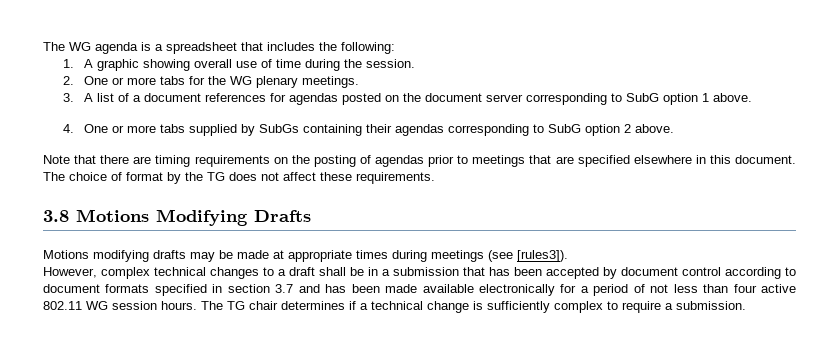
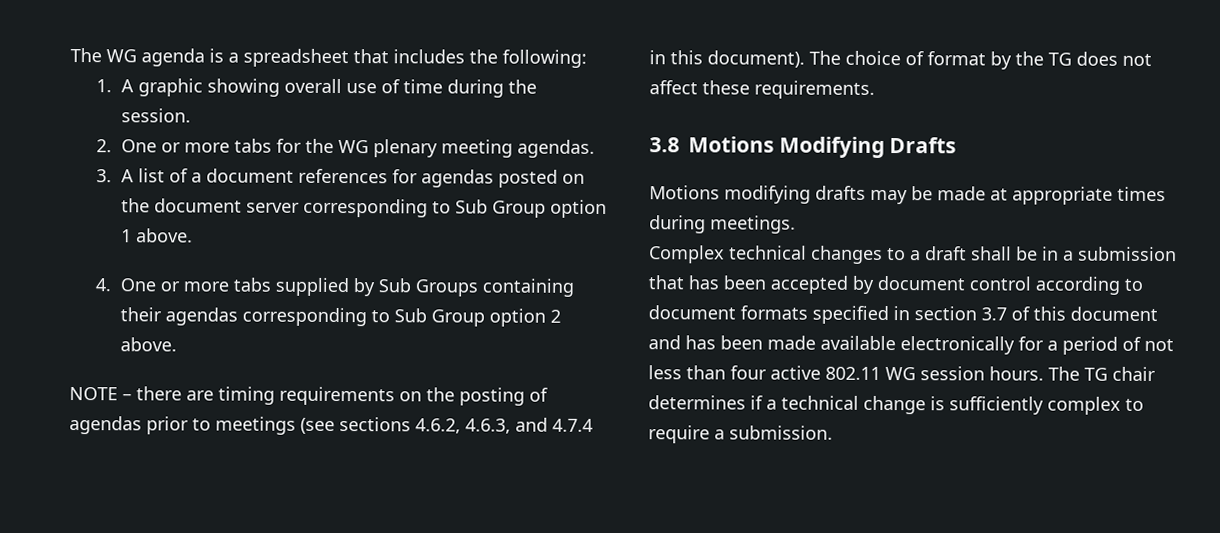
[301,76,359,88] meetings. -> [440,139,595,158] meeting agendas.
[625,93,659,102] SubG -> [454,199,546,218] Sub Group
[258,124,299,133] SubGs -> [377,278,478,297] Sub Groups
[547,124,581,133] SubG -> [393,308,485,327] Sub Group
[43,155,97,164] Note that -> [69,387,132,401] NOTE –
[529,155,692,167] that are specified elsewhere -> [300,417,593,434] (see sections 4.6.2, 4.6.3, and 4.7.4
[735,155,797,164] document. -> [707,50,805,68] document).
[431,250,568,262] [43,267,150,279] meetings (see [rules3]). // However, complex -> [710,215,796,234] [649,245,725,264] meetings. // Complex
(294, 288) none -> [1011,306,1158,322] of this document

